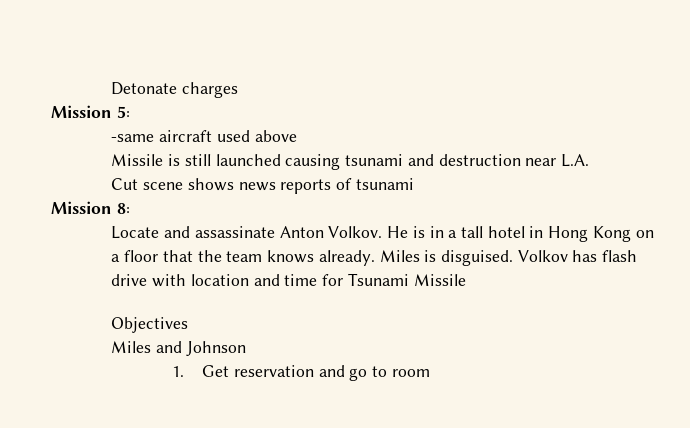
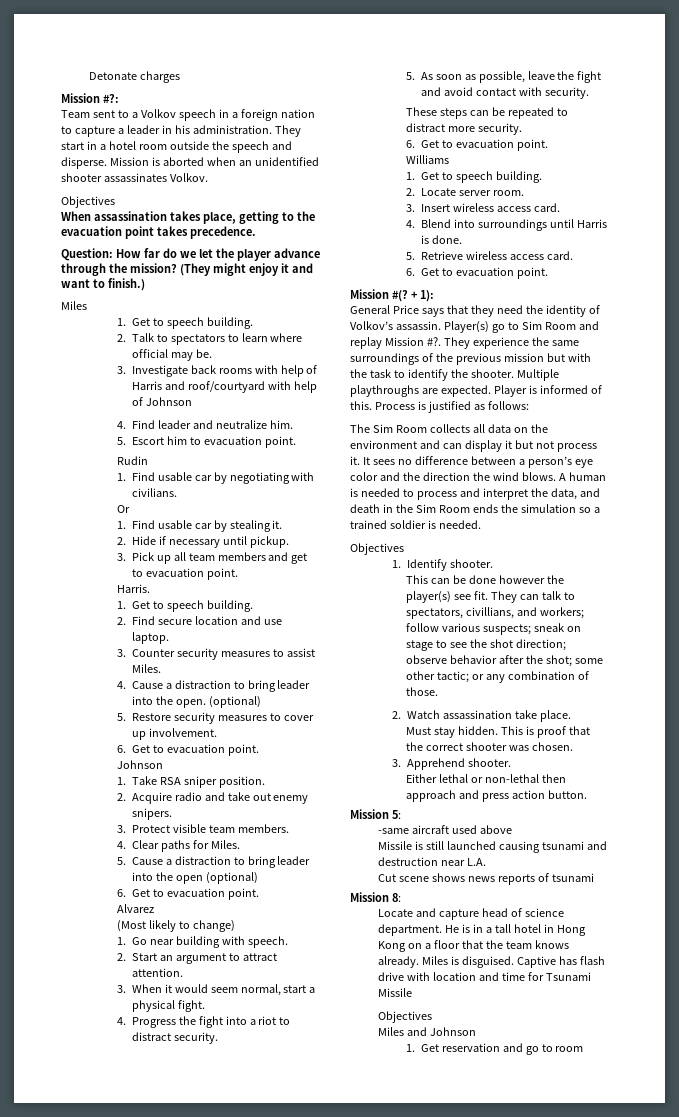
(239, 90) none -> [61,93,119,103] [61,109,315,121] [61,125,301,137] [61,141,292,153] [61,157,319,169] [61,173,208,182] [61,196,115,208] [61,211,315,224] [61,226,256,239] [61,248,320,261] [61,263,313,276] [61,278,145,291] [61,301,87,310] [117,317,253,329] [117,333,303,345] [131,349,212,361] [117,365,318,377] [131,381,317,393] [131,397,192,406] [117,420,293,429] [117,436,296,448] [117,456,149,465] [117,472,315,484] [131,488,177,497] [117,505,131,513] [117,520,283,532] [117,536,289,548] [117,552,308,564] [131,568,238,580] [117,584,151,593] [117,600,253,612] [117,616,282,625] [131,632,169,644] [117,648,315,660] [131,664,161,673] [117,680,311,692] [131,696,261,708] [117,712,314,724] [131,728,217,740] [117,744,259,756] [117,760,164,769] [117,776,265,788] [117,792,309,804] [131,808,172,820] [117,824,289,833] [117,840,240,852] [117,856,311,868] [131,872,258,884] [117,888,259,900] [117,904,155,913] [117,920,236,932] [117,936,288,948] [117,953,277,964] [131,968,183,977] [117,984,316,996] [131,1000,205,1012] [117,1016,291,1028] [131,1032,218,1044] [406,71,602,83] [420,87,589,99] [406,107,568,119] [406,123,523,135] [406,139,548,151] [406,155,450,164] [406,171,542,183] [406,188,524,196] [406,203,560,212] [406,219,607,231] [420,235,462,244] [406,251,573,260] [406,267,548,279] [350,289,434,302] [350,305,600,317] [350,321,599,333] [350,337,579,349] [350,353,591,365] [350,369,559,381] [350,385,602,397] [350,401,529,413] [350,424,548,433] [350,440,597,452] [350,456,593,468] [350,472,606,481] [350,488,600,500] [350,504,600,513] [350,520,481,529] [350,543,404,555] [392,559,493,571] [406,575,564,584] [406,591,575,603] [406,607,585,619] [406,623,582,635] [406,639,566,651] [406,655,603,667] [406,671,589,683] [406,687,439,696] [392,710,571,722] [406,726,590,738] [406,742,574,751] [392,758,511,770] [406,774,567,783] [406,790,588,802] // Mission #?: // Team sent to a Volkov speech in a foreign nation to capture a leader in his administration. They start in a hotel room outside the speech and disperse. Mission is aborted when an unidentified shooter assassinates Volkov. // Objectives // When assassination takes place, getting to the evacuation point takes precedence. // Question: How far do we let the player advance through the mission? (They might enjoy it and want to finish.) // Miles // 1. Get to speech building. // 2. Talk to spectators to learn where official may be. // 3. Investigate back rooms with help of Harris and roof/courtyard with help of Johnson // 4. Find leader and neutralize him. // 5. Escort him to evacuation point. // Rudin // 1. Find usable car by negotiating with civilians. // Or // 1. Find usable car by stealing it. // 2. Hide if necessary until pickup. // 3. Pick up all team members and get to evacuation point. // Harris. // 1. Get to speech building. // 2. Find secure location and use laptop. // 3. Counter security measures to assist Miles. // 4. Cause a distraction to bring leader into the open. (optional) // 5. Restore security measures to cover up involvement. // 6. Get to evacuation point. // Johnson // 1. Take RSA sniper position. // 2. Acquire radio and take out enemy snipers. // 3. Protect visible team members. // 4. Clear paths for Miles. // 5. Cause a distraction to bring leader into the open (optional) // 6. Get to evacuation point. // Alvarez // (Most likely to change) // 1. Go near building with speech. // 2. Start an argument to attract attention. // 3. When it would seem normal, start a physical fight. // 4. Progress the fight into a riot to distract security. // 5. As soon as possible, leave the fight and avoid contact with security. // These steps can be repeated to distract more security. // 6. Get to evacuation point. // Williams // 1. Get to speech building. // 2. Locate server room. // 3. Insert wireless access card. // 4. Blend into surroundings until Harris is done. // 5. Retrieve wireless access card. // 6. Get to evacuation point. // Mission #(? + 1): // General Price says that they need the identity of Volkov’s assassin. Player(s) go to Sim Room and replay Mission #?. They experience the same surroundings of the previous mission but with the task to identify the shooter. Multiple playthroughs are expected. Player is informed of this. Process is justified as follows: // The Sim Room collects all data on the environment and can display it but not process it. It sees no difference between a person’s eye color and the direction the wind blows. A human is needed to process and interpret the data, and death in the Sim Room ends the simulation so a trained soldier is needed. // Objectives // 1. Identify shooter. // This can be done however the player(s) see fit. They can talk to spectators, civillians, and workers; follow various suspects; sneak on stage to see the shot direction; observe behavior after the shot; some other tactic; or any combination of those. // 2. Watch assassination take place. // Must stay hidden. This is proof that the correct shooter was chosen. // 3. Apprehend shooter. // Either lethal or non-lethal then approach and press action button.
[194,226,383,238] assassinate Anton Volkov. -> [439,908,564,920] [378,924,443,936] capture head of science department.
[517,250,568,262] Volkov -> [516,956,556,968] Captive

